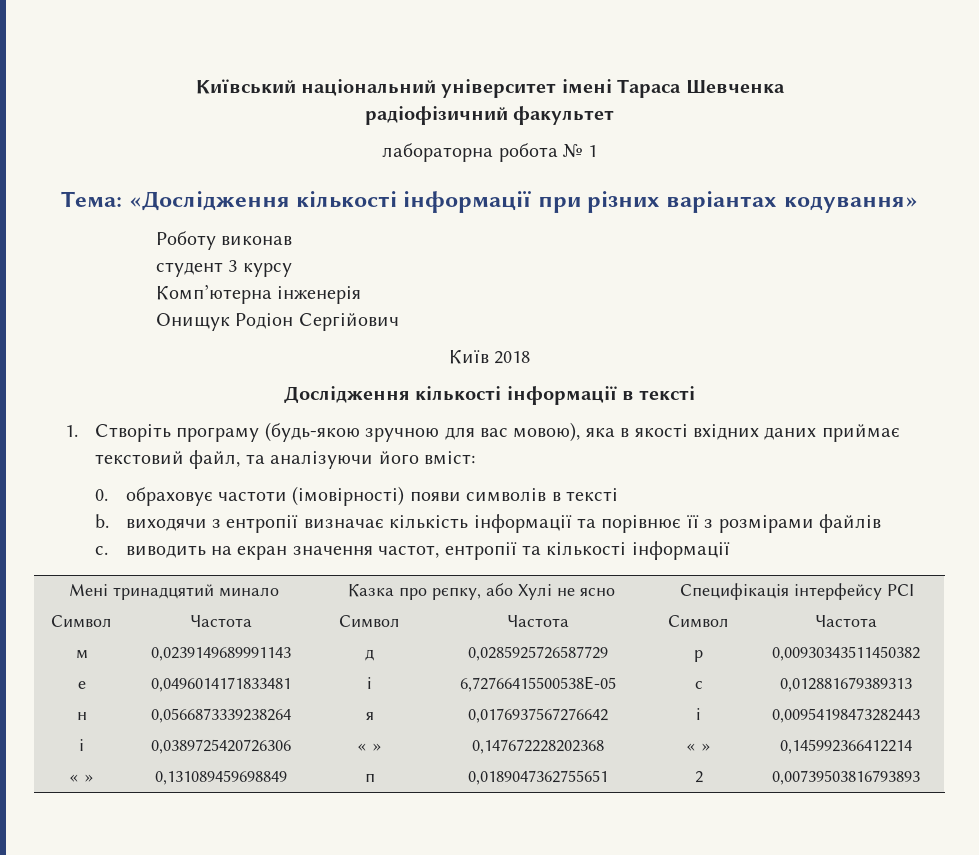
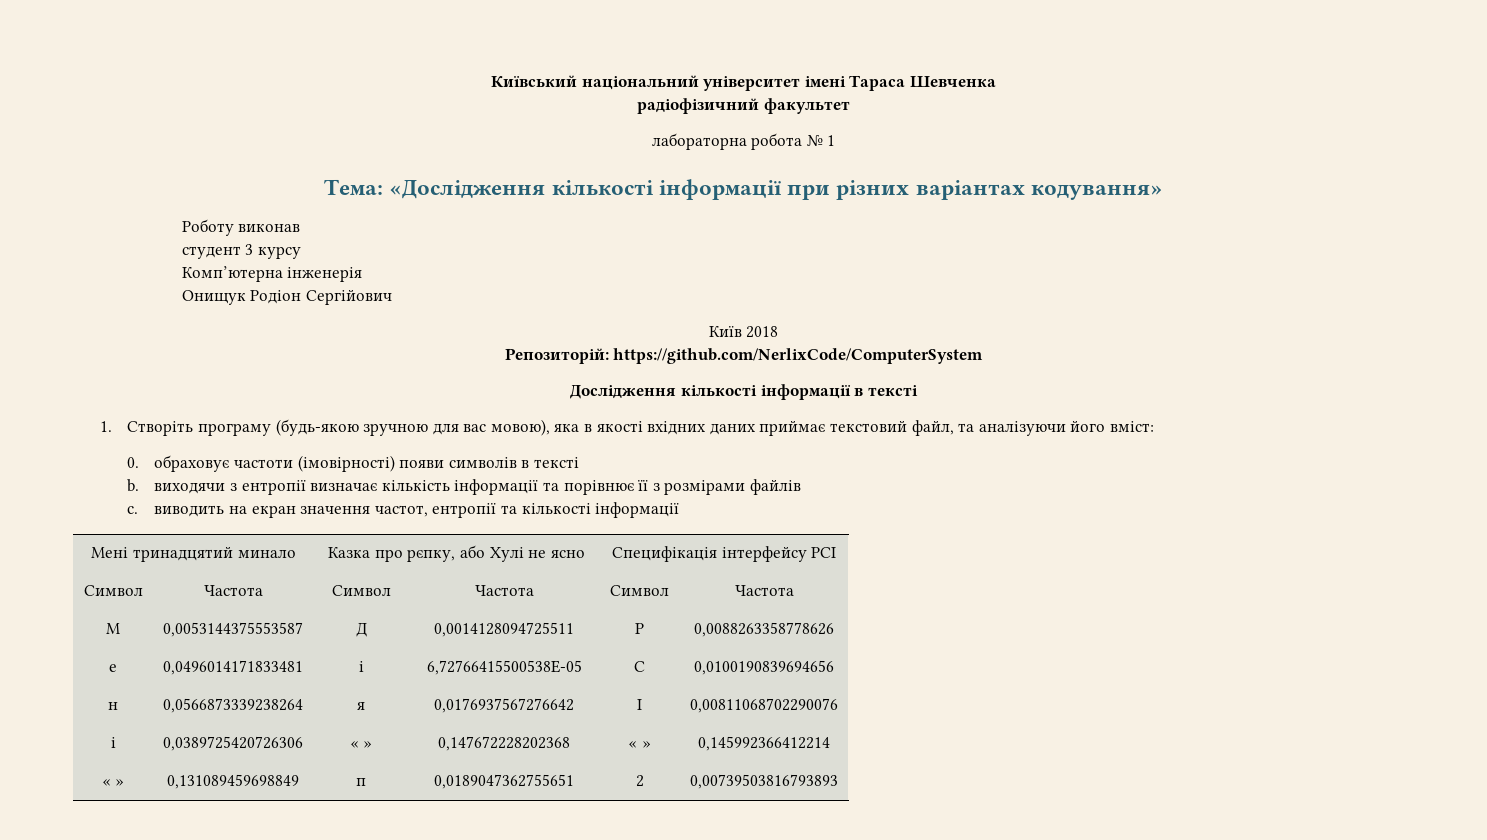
(531, 357) none -> [504,348,984,364] // Репозиторій: https://github.com/NerlixCode/ComputerSystem
[75,650,88,659] [150,647,291,661] [365,649,374,661] [468,646,608,661] [694,650,703,662] [772,646,920,661] м | 0,0239149689991143 | д | 0,0285925726587729 | p | 0,00930343511450382 -> [106,623,120,634] [163,622,303,637] [355,622,367,637] [434,622,574,637] [635,623,644,634] [694,622,834,637] М | 0,0053144375553587 | Д | 0,0014128094725511 | P | 0,0088263358778626
[694,681,703,689] [780,677,912,692] c | 0,012881679389313 -> [634,661,645,672] [694,660,834,675] C | 0,0100190839694656
[696,708,701,720] [772,708,920,723] i | 0,00954198473282443 -> [637,699,642,710] [690,698,838,713] I | 0,00811068702290076

